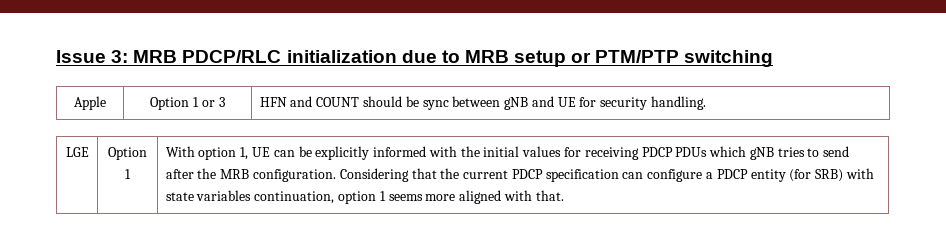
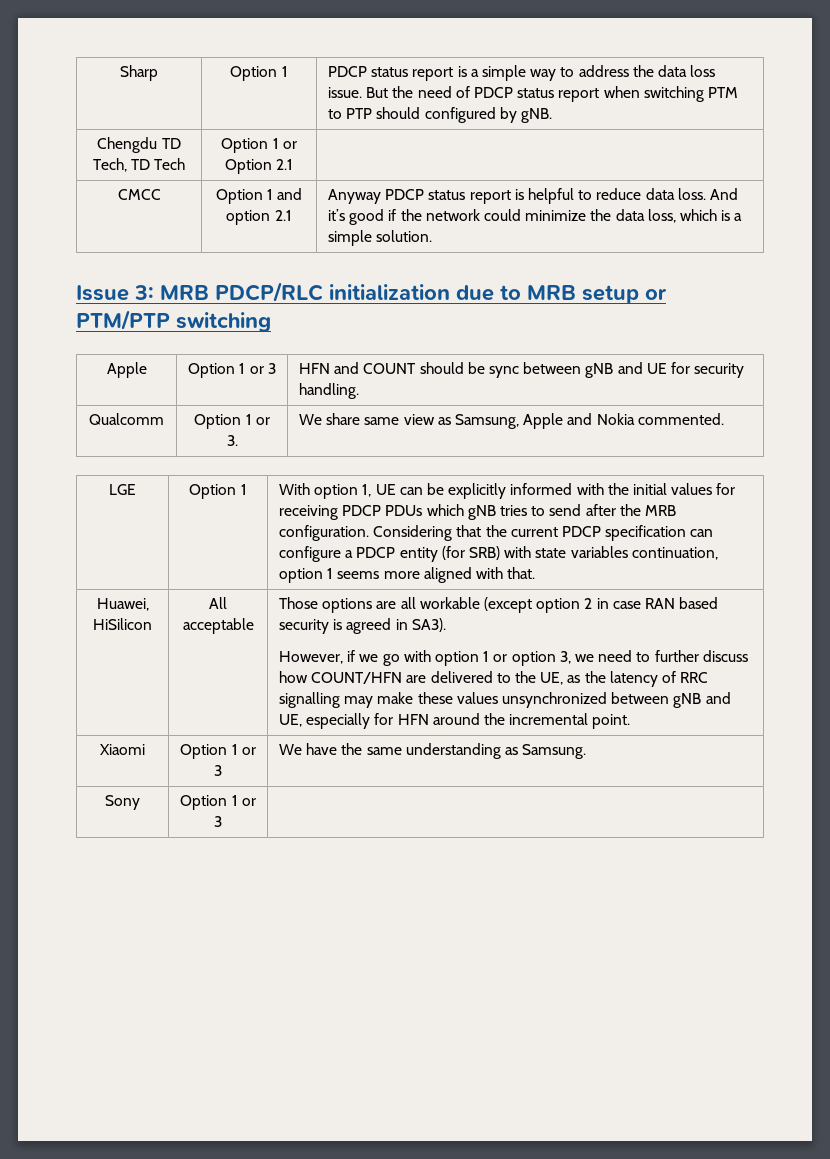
(56, 56) none -> [120,65,158,81] [230,66,288,81] [328,65,716,81] [328,86,738,102] [328,107,553,123] [97,137,181,153] [92,158,186,172] [221,138,297,153] [224,159,294,174] [117,189,161,200] [215,188,303,204] [226,210,292,225] [328,188,738,204] [328,209,743,225] [328,230,433,246] Sharp | Option 1 | PDCP status report is a simple way to address the data loss issue. But the need of PDCP status report when switching PTM to PTP should configured by gNB. // Chengdu TD Tech, TD Tech | Option 1 or Option 2.1 | // CMCC | Option 1 and option 2.1 | Anyway PDCP status report is helpful to reduce data loss. And it’s good if the network could minimize the data loss, which is a simple solution. //
(706, 103) none -> [89,413,164,425] [194,414,270,429] [226,435,238,446] [299,413,724,429] // Qualcomm | Option 1 or 3. | We share same view as Samsung, Apple and Nokia commented.
(564, 195) none -> [96,598,149,611] [93,618,152,630] [209,597,227,609] [182,618,254,634] [279,597,719,613] [279,618,446,634] [279,650,748,666] [279,671,709,687] [279,692,731,708] [279,713,631,729] [100,744,145,755] [180,744,256,759] [214,765,222,776] [279,743,587,759] [105,795,140,810] [180,795,256,810] [214,816,222,827] // Huawei, HiSilicon | All acceptable | Those options are all workable (except option 2 in case RAN based security is agreed in SA3). // However, if we go with option 1 or option 3, we need to further discuss how COUNT/HFN are delivered to the UE, as the latency of RRC signalling may make these values unsynchronized between gNB and UE, especially for HFN around the incremental point. // Xiaomi | Option 1 or 3 | We have the same understanding as Samsung. // Sony | Option 1 or 3 |

